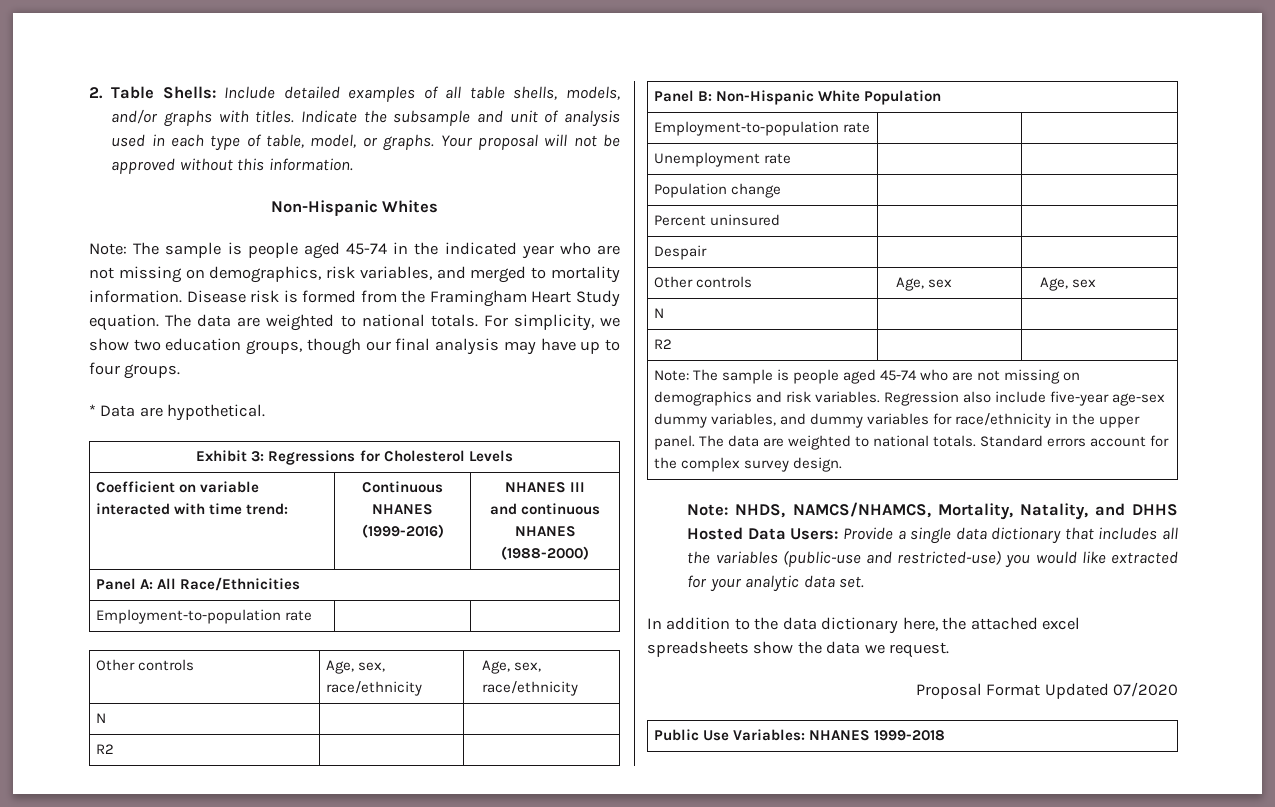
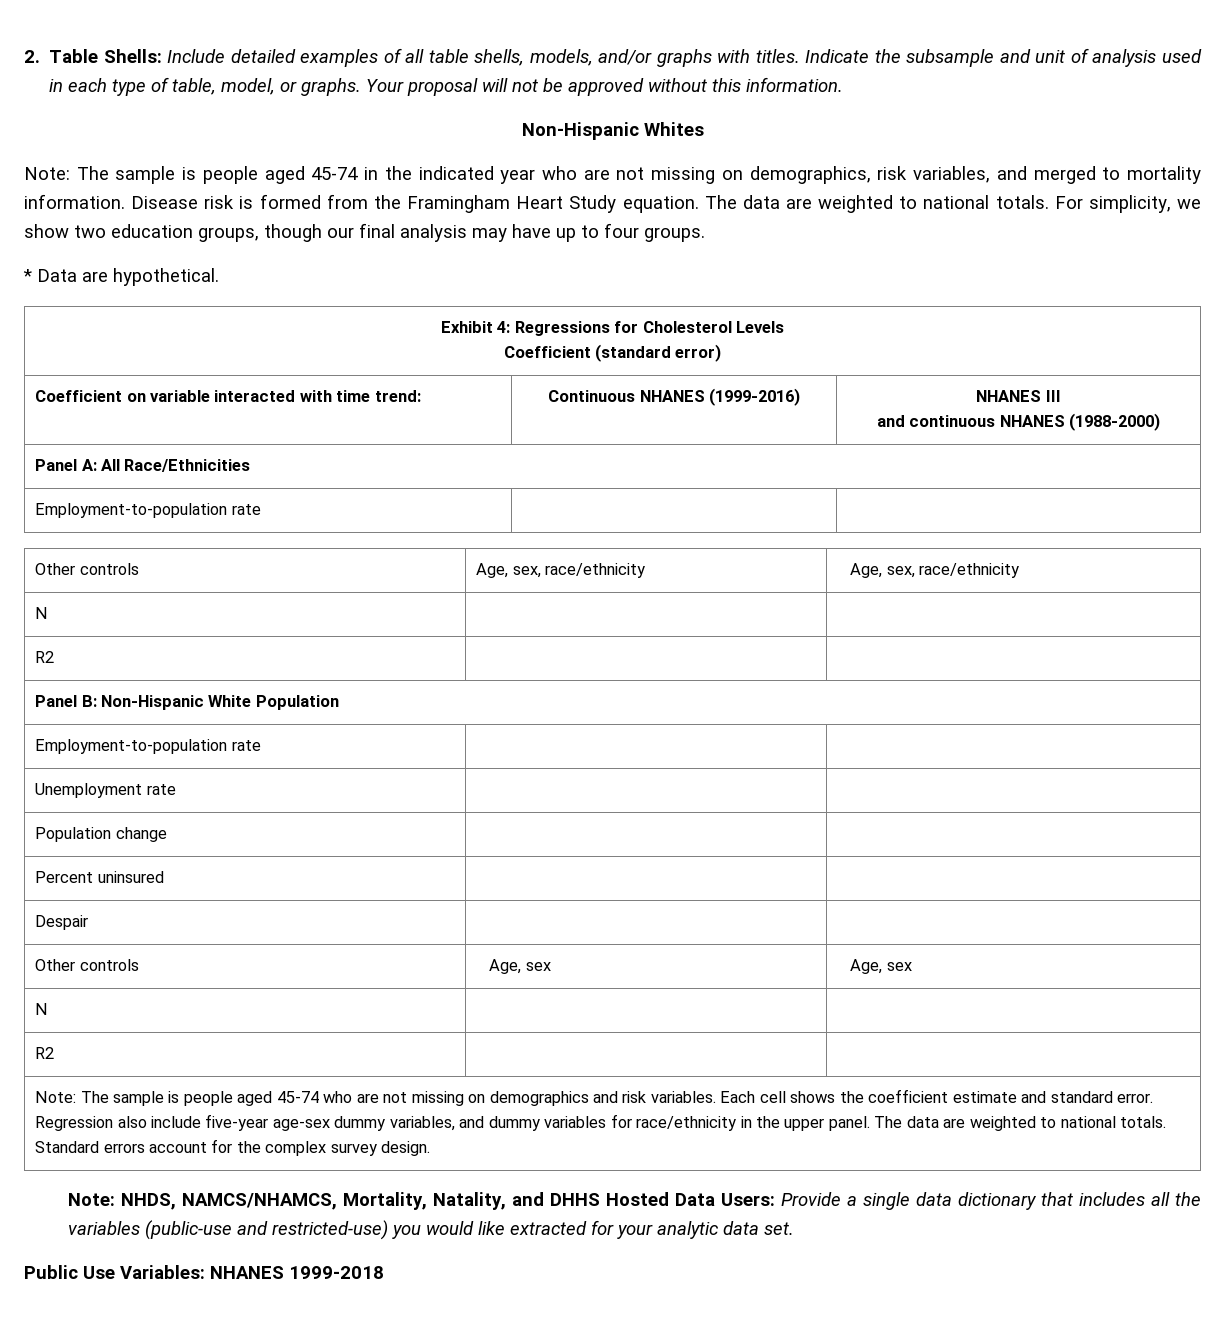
[251,451,265,462] 3: -> [497,321,511,333] 4:
(513, 456) none -> [503,344,722,362] // Coefficient (standard error)
(880, 397) none -> [720,1089,1153,1103] Each cell shows the coefficient estimate and standard error.
[647,617,1081,634] [647,641,950,658] [915,682,1178,699] In addition to the data dictionary here, the attached excel spreadsheets show the data we request. // Proposal Format Updated 07/2020 // -> (794, 1228) none

